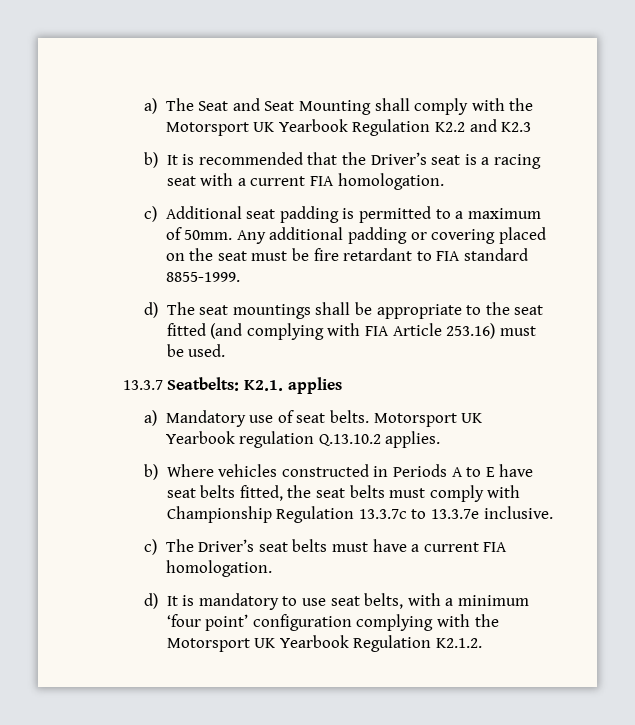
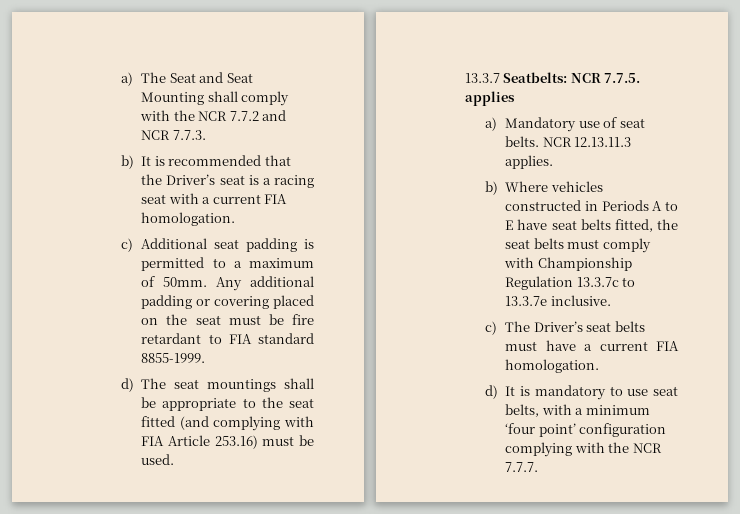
[165,119,532,136] Motorsport UK Yearbook Regulation K2.2 and K2.3 -> [198,110,287,121] [141,130,206,140] NCR 7.7.2 and NCR 7.7.3.
[243,380,283,391] K2.1. -> [570,73,641,83] NCR 7.7.5.
[373,413,483,427] [165,431,381,448] Motorsport UK Yearbook regulation Q.13.10.2 -> [542,137,632,147] NCR 12.13.11.3
[166,635,483,652] Motorsport UK Yearbook Regulation K2.1.2. -> [632,443,662,453] [505,462,539,472] NCR 7.7.7.

